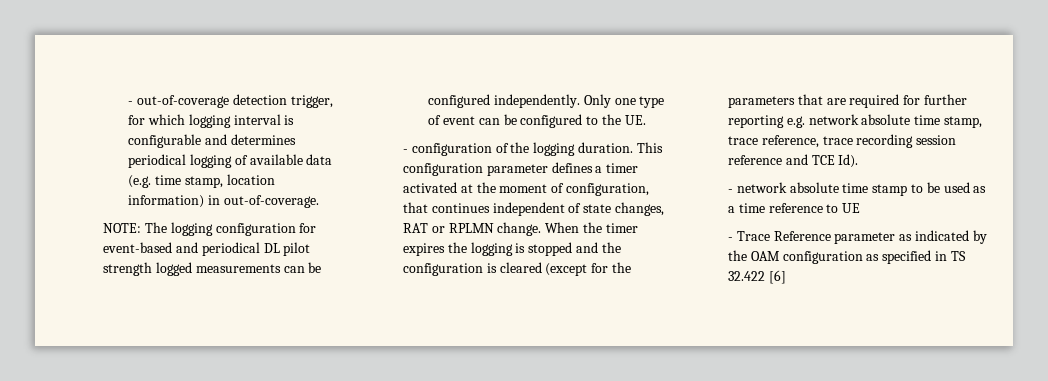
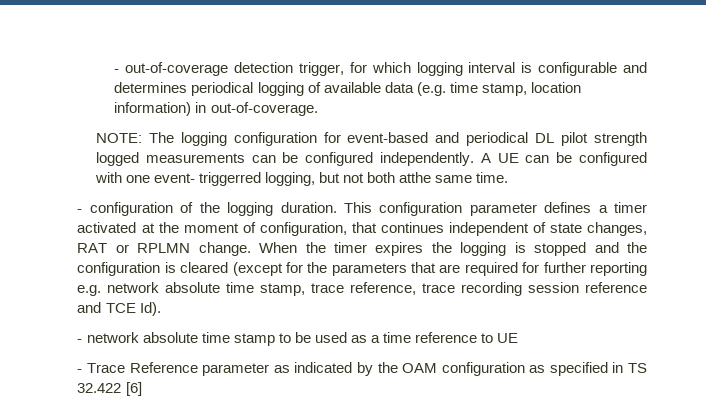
[583,94,665,108] [428,114,646,128] Only one type of event can be configured to the UE. -> [480,152,647,166] [94,172,509,186] A UE can be configured with one event- triggerred logging, but not both atthe same time.

